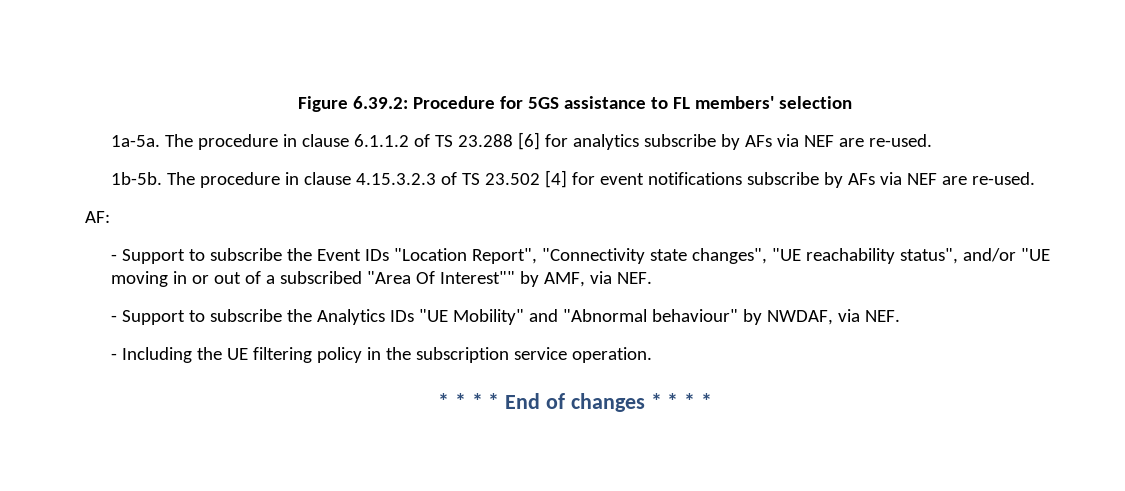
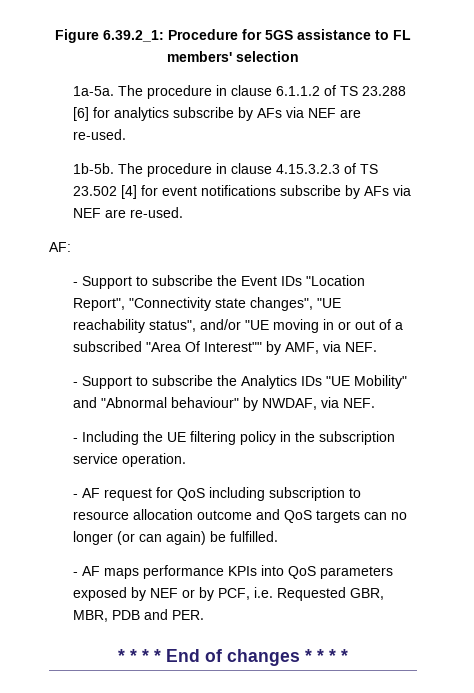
[353,96,409,109] 6.39.2: -> [103,30,164,42] 6.39.2_1:
(653, 355) none -> [73,487,362,501] [73,509,408,523] [73,531,279,545] [73,565,394,579] [73,587,385,601] [73,609,205,622] // - AF request for QoS including subscription to resource allocation outcome and QoS targets can no longer (or can again) be fulfilled. // - AF maps performance KPIs into QoS parameters exposed by NEF or by PCF, i.e. Requested GBR, MBR, PDB and PER.

